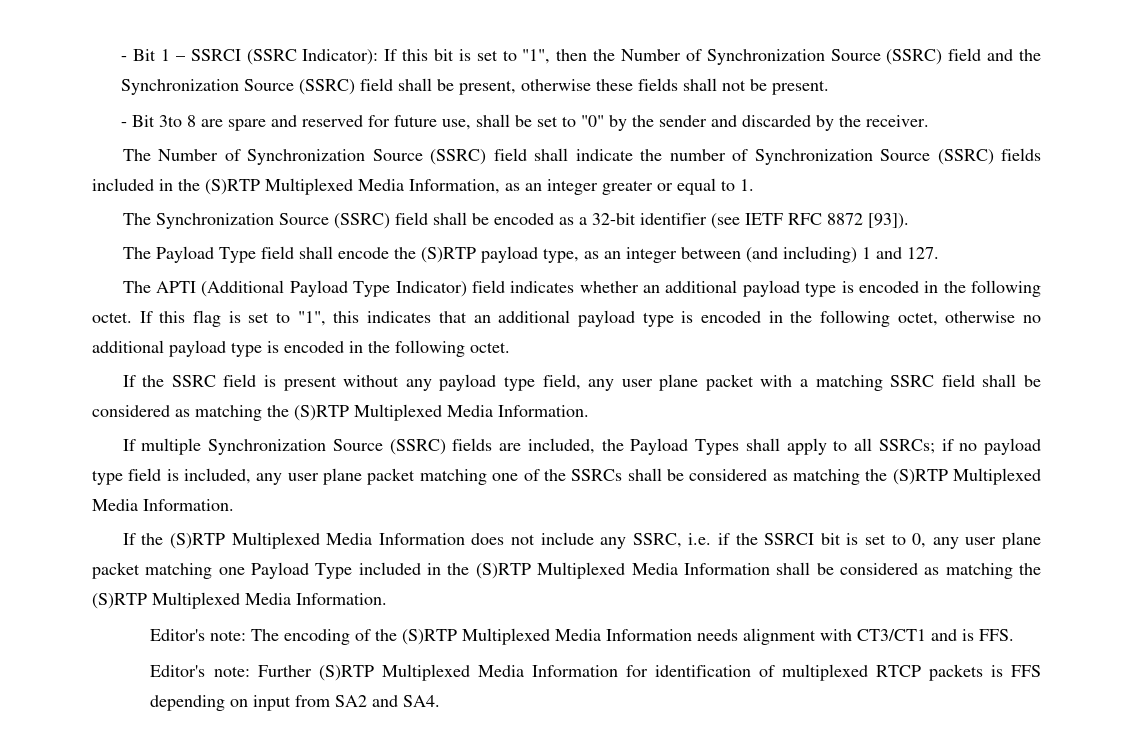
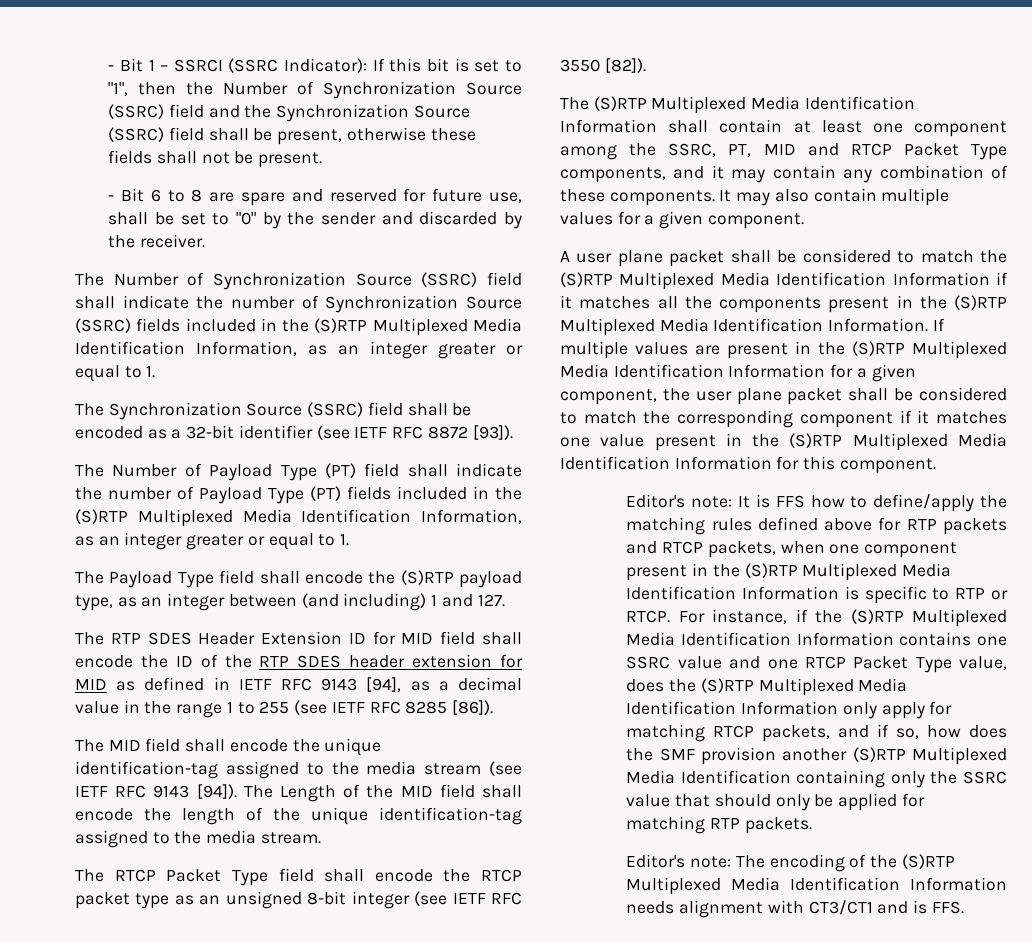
[159,115,183,127] 3to -> [150,189,185,202] 6 to
(404, 185) none -> [75,341,185,355] Identification
(909, 221) none -> [75,463,522,481] [75,486,522,504] [75,509,522,527] [75,532,350,550] // The Number of Payload Type (PT) field shall indicate the number of Payload Type (PT) fields included in the (S)RTP Multiplexed Media Identification Information, as an integer greater or equal to 1.
[156,280,1041,297] [92,310,1041,327] [92,340,510,357] [122,374,1042,391] [92,404,589,421] [122,438,1041,455] [92,468,1042,485] [92,499,234,511] [122,532,1042,549] [92,562,1042,579] [92,592,387,609] APTI (Additional Payload Type Indicator) field indicates whether an additional payload type is encoded in the following octet. If this flag is set to "1", this indicates that an additional payload type is encoded in the following octet, otherwise no additional payload type is encoded in the following octet. // If the SSRC field is present without any payload type field, any user plane packet with a matching SSRC field shall be considered as matching the (S)RTP Multiplexed Media Information. // If multiple Synchronization Source (SSRC) fields are included, the Payload Types shall apply to all SSRCs; if no payload type field is included, any user plane packet matching one of the SSRCs shall be considered as matching the (S)RTP Multiplexed Media Information. // If the (S)RTP Multiplexed Media Information does not include any SSRC, i.e. if the SSRCI bit is set to 0, any user plane packet matching one Payload Type included in the (S)RTP Multiplexed Media Information shall be considered as matching the (S)RTP Multiplexed Media Information. -> [110,631,522,645] [75,654,523,668] [75,677,522,692] [75,700,493,718] [75,738,382,756] [75,761,522,779] [75,784,522,802] [75,807,522,825] [75,830,321,848] [75,868,522,886] [75,891,523,909] [560,58,646,73] [560,96,915,114] [560,119,1007,137] [560,143,1007,160] [560,165,1009,183] [560,188,950,206] [560,211,804,229] [560,249,1007,267] [560,272,1008,290] [560,295,1007,313] [560,318,945,336] [560,341,1007,359] [560,364,916,382] [560,387,1007,405] [560,410,1007,428] [560,433,1007,451] [560,456,936,474] [626,494,1007,512] [626,517,1007,535] [626,541,958,558] [626,563,952,581] [626,586,1008,604] [626,609,1007,627] [626,632,1007,646] [626,656,1007,673] [626,678,908,696] [626,701,953,719] [626,724,1007,742] [626,747,1007,765] [626,770,1007,788] [626,793,925,811] [626,816,812,834] RTP SDES Header Extension ID for MID field shall encode the ID of the RTP SDES header extension for MID as defined in IETF RFC 9143 [94], as a decimal value in the range 1 to 255 (see IETF RFC 8285 [86]). // The MID field shall encode the unique identification-tag assigned to the media stream (see IETF RFC 9143 [94]). The Length of the MID field shall encode the length of the unique identification-tag assigned to the media stream. // The RTCP Packet Type field shall encode the RTCP packet type as an unsigned 8-bit integer (see IETF RFC 3550 [82]). // The (S)RTP Multiplexed Media Identification Information shall contain at least one component among the SSRC, PT, MID and RTCP Packet Type components, and it may contain any combination of these components. It may also contain multiple values for a given component. // A user plane packet shall be considered to match the (S)RTP Multiplexed Media Identification Information if it matches all the components present in the (S)RTP Multiplexed Media Identification Information. If multiple values are present in the (S)RTP Multiplexed Media Identification Information for a given component, the user plane packet shall be considered to match the corresponding component if it matches one value present in the (S)RTP Multiplexed Media Identification Information for this component. // Editor's note: It is FFS how to define/apply the matching rules defined above for RTP packets and RTCP packets, when one component present in the (S)RTP Multiplexed Media Identification Information is specific to RTP or RTCP. For instance, if the (S)RTP Multiplexed Media Identification Information contains one SSRC value and one RTCP Packet Type value, does the (S)RTP Multiplexed Media Identification Information only apply for matching RTCP packets, and if so, how does the SMF provision another (S)RTP Multiplexed Media Identification containing only the SSRC value that should only be applied for matching RTP packets.
(602, 635) none -> [790,877,901,891] Identification
[150,664,1042,681] [150,695,441,711] // Editor's note: Further (S)RTP Multiplexed Media Information for identification of multiplexed RTCP packets is FFS depending on input from SA2 and SA4. -> (964, 907) none

